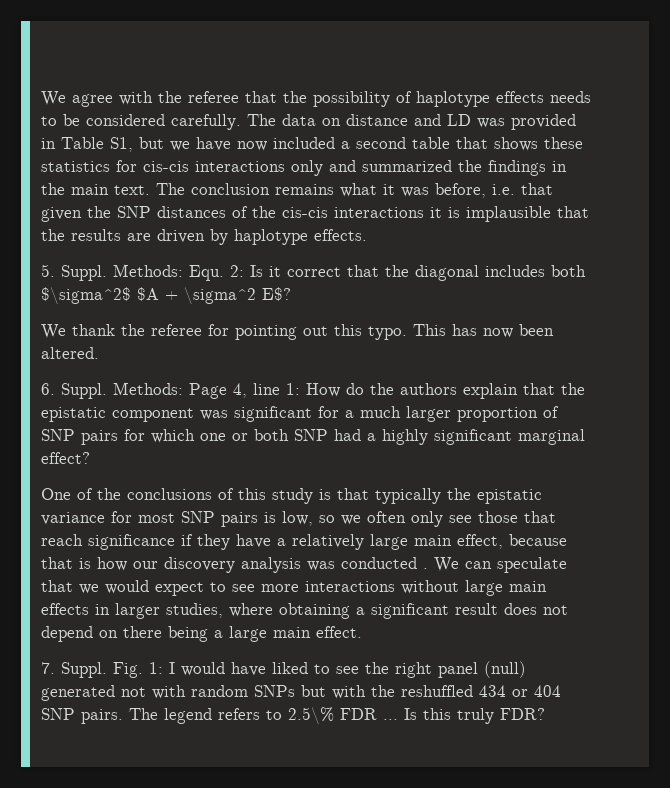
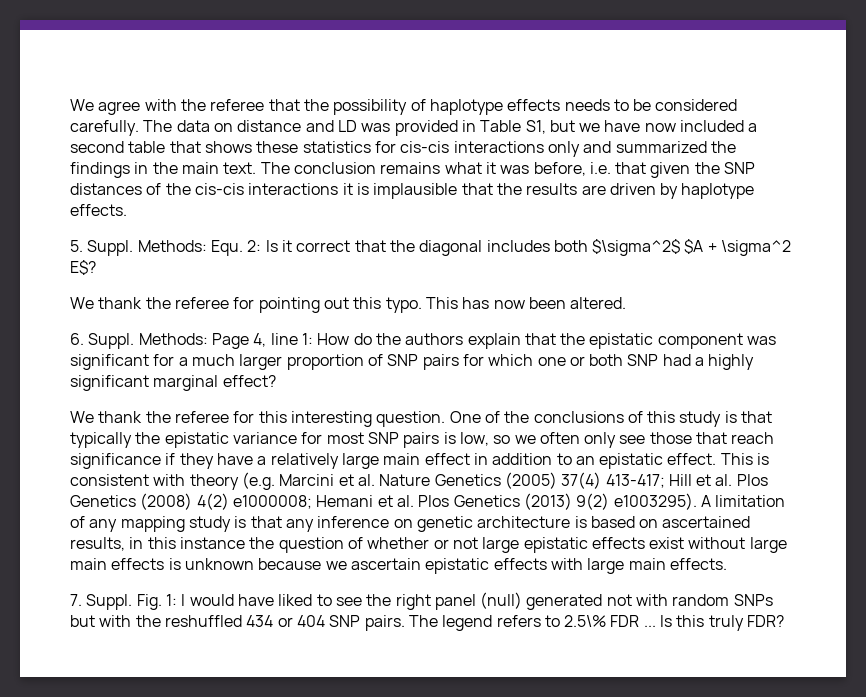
(90, 458) none -> [70,411,446,427] We thank the referee for this interesting question.
[457,534,567,549] [41,557,567,573] [41,580,547,596] [41,603,568,619] [41,626,362,642] effect, because that is how our discovery analysis was conducted . We can speculate that we would expect to see more interactions without large main effects in larger studies, where obtaining a significant result does not depend on there being a large main effect. -> [424,453,770,469] [70,472,768,490] [70,493,786,510] [70,516,751,532] [70,537,787,553] [70,558,727,574] effect in addition to an epistatic effect. This is consistent with theory (e.g. Marcini et al. Nature Genetics (2005) 37(4) 413-417; Hill et al. Plos Genetics (2008) 4(2) e1000008; Hemani et al. Plos Genetics (2013) 9(2) e1003295). A limitation of any mapping study is that any inference on genetic architecture is based on ascertained results, in this instance the question of whether or not large epistatic effects exist without large main effects is unknown because we ascertain epistatic effects with large main effects.

